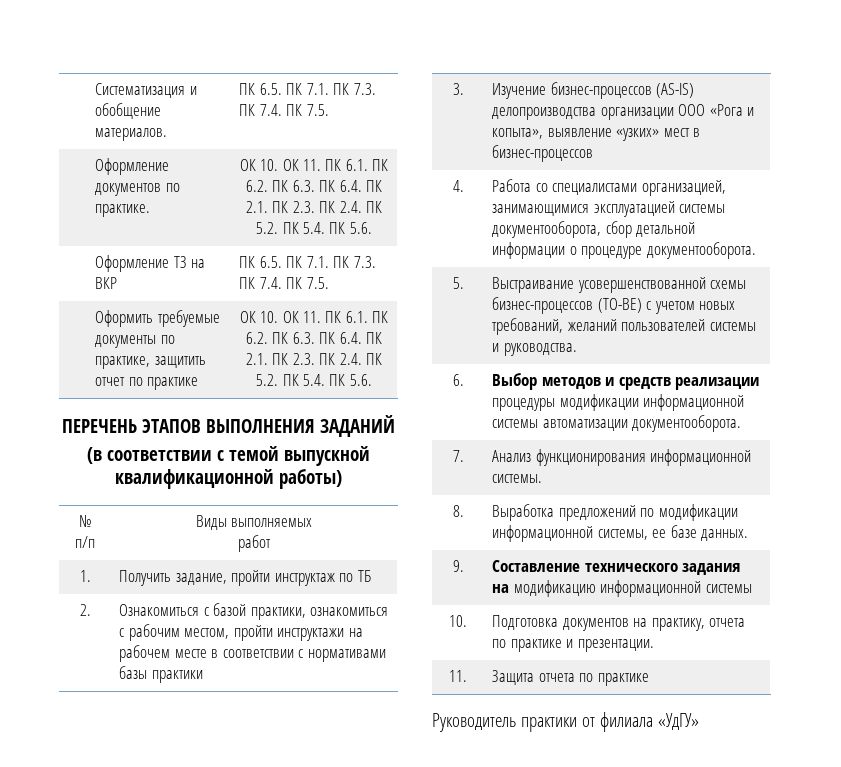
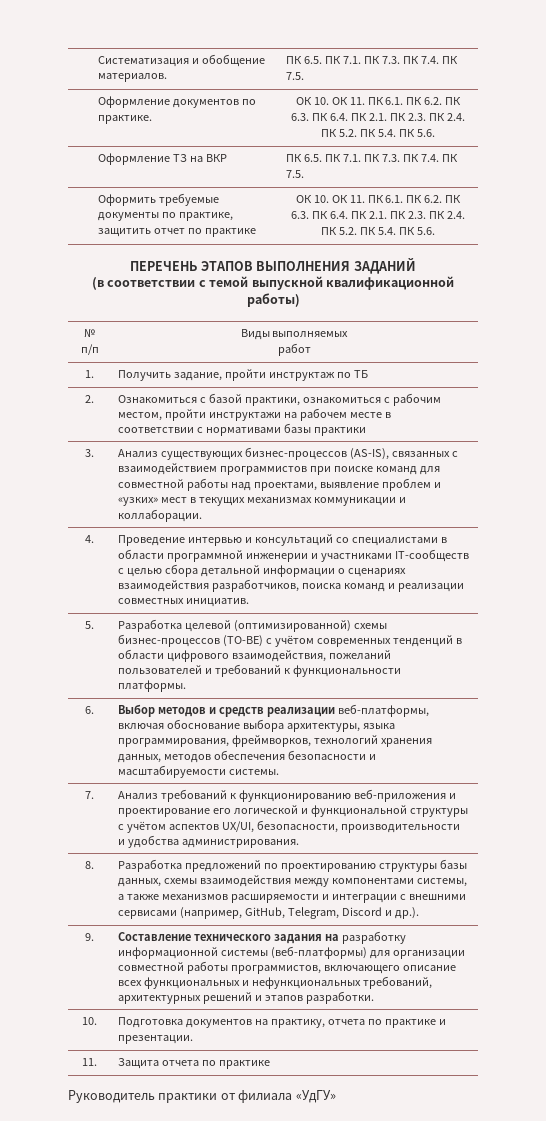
[492,82,695,99] [492,104,755,120] [492,128,701,141] [492,145,594,162] [452,180,464,192] [492,179,726,196] [492,201,726,217] [492,221,696,238] [492,242,756,259] [452,277,464,289] [492,277,747,293] [492,297,736,314] [492,318,756,335] [492,343,577,356] Изучение бизнес-процессов (AS-IS) делопроизводства организации ООО «Рога и копыта», выявление «узких» мест в бизнес-процессов // 4. | Работа со специалистами организацией, занимающимися эксплуатацией системы документооборота, сбор детальной информации о процедуре документооборота. // 5. | Выстраивание усовершенствованной схемы бизнес-процессов (TO-BE) с учетом новых требований, желаний пользователей системы и руководства. -> [118,447,459,460] [118,463,441,475] [118,478,442,491] [118,497,407,506] [118,509,203,522] [85,535,94,543] [118,534,448,546] [118,549,470,562] [118,564,407,577] [118,579,465,592] [118,598,250,607] [85,621,94,629] [118,619,388,632] [118,634,463,647] [118,649,392,662] [118,664,402,677] [118,680,187,692] Анализ существующих бизнес-процессов (AS-IS), связанных с взаимодействием программистов при поиске команд для совместной работы над проектами, выявление проблем и «узких» мест в текущих механизмах коммуникации и коллаборации. // 4. | Проведение интервью и консультаций со специалистами в области программной инженерии и участниками IT-сообществ с целью сбора детальной информации о сценариях взаимодействия разработчиков, поиска команд и реализации совместных инициатив. // 5. | Разработка целевой (оптимизированной) схемы бизнес-процессов (TO-BE) с учётом современных тенденций в области цифрового взаимодействия, пожеланий пользователей и требований к функциональности платформы.
[492,394,745,411] [492,415,742,432] [452,450,464,462] [492,449,752,466] [492,474,543,483] процедуры модификации информационной системы автоматизации документооборота. // 7. | Анализ функционирования информационной системы. -> [338,704,430,717] [118,719,396,732] [118,735,433,747] [118,750,377,763] [118,765,280,778] [85,791,94,799] [118,789,457,802] [118,805,469,817] [118,820,461,833] [118,835,300,848] веб-платформы, включая обоснование выбора архитектуры, языка программирования, фреймворков, технологий хранения данных, методов обеспечения безопасности и масштабируемости системы. // 7. | Анализ требований к функционированию веб-приложения и проектирование его логической и функциональной структуры с учётом аспектов UX/UI, безопасности, производительности и удобства администрирования.
[492,504,555,521] Выработка -> [118,859,183,872] Разработка
[658,504,738,521] [492,525,749,542] модификации информационной системы, ее базе данных. -> [281,859,468,872] [118,875,468,887] [118,894,467,903] [118,907,420,919] проектированию структуры базы данных, схемы взаимодействия между компонентами системы, а также механизмов расширяемости и интеграции с внешними сервисами (например, GitHub, Telegram, Discord и др.).
[513,580,752,597] модификацию информационной системы -> [342,931,407,944] [118,946,466,959] [118,961,457,974] [118,976,433,989] [118,991,375,1004] разработку информационной системы (веб-платформы) для организации совместной работы программистов, включающего описание всех функциональных и нефункциональных требований, архитектурных решений и этапов разработки.

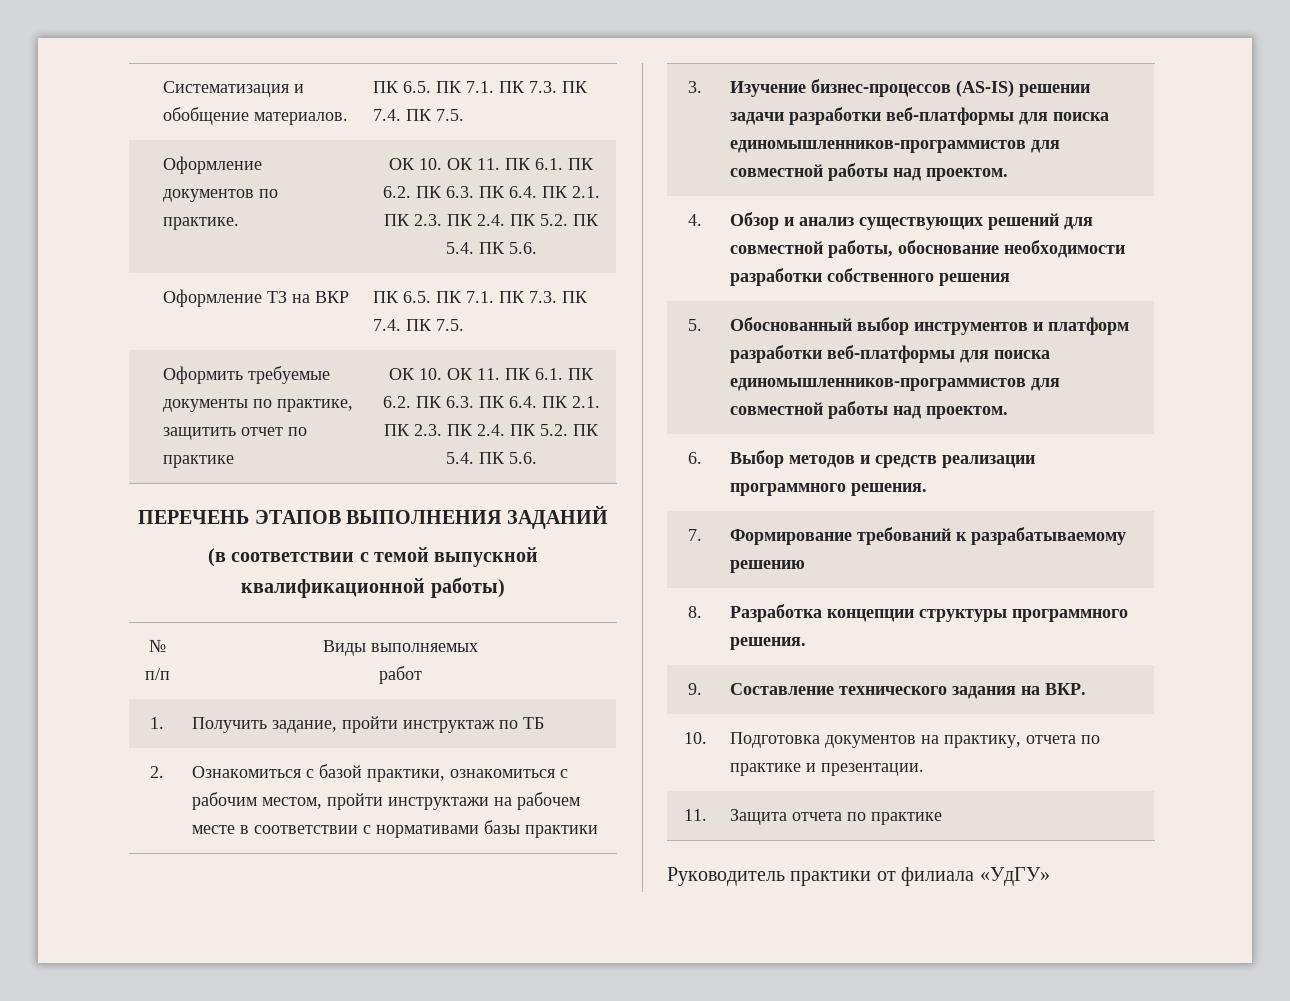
[118,447,459,460] [118,463,441,475] [118,478,442,491] [118,497,407,506] [118,509,203,522] [85,535,94,543] [118,534,448,546] [118,549,470,562] [118,564,407,577] [118,579,465,592] [118,598,250,607] [85,621,94,629] [118,619,388,632] [118,634,463,647] [118,649,392,662] [118,664,402,677] [118,680,187,692] Анализ существующих бизнес-процессов (AS-IS), связанных с взаимодействием программистов при поиске команд для совместной работы над проектами, выявление проблем и «узких» мест в текущих механизмах коммуникации и коллаборации. // 4. | Проведение интервью и консультаций со специалистами в области программной инженерии и участниками IT-сообществ с целью сбора детальной информации о сценариях взаимодействия разработчиков, поиска команд и реализации совместных инициатив. // 5. | Разработка целевой (оптимизированной) схемы бизнес-процессов (TO-BE) с учётом современных тенденций в области цифрового взаимодействия, пожеланий пользователей и требований к функциональности платформы. -> [730,79,1091,97] [730,107,1110,125] [730,140,1061,153] [730,163,1009,181] [688,214,702,226] [730,212,1094,230] [730,240,1126,258] [730,268,1011,286] [688,319,702,331] [730,317,1130,335] [730,345,1051,363] [730,378,1061,391] [730,401,1009,419] Изучение бизнес-процессов (AS-IS) решении задачи разработки веб-платформы для поиска единомышленников-программистов для совместной работы над проектом. // 4. | Обзор и анализ существующих решений для совместной работы, обоснование необходимости разработки собственного решения // 5. | Обоснованный выбор инструментов и платформ разработки веб-платформы для поиска единомышленников-программистов для совместной работы над проектом.
[338,704,430,717] [118,719,396,732] [118,735,433,747] [118,750,377,763] [118,765,280,778] веб-платформы, включая обоснование выбора архитектуры, языка программирования, фреймворков, технологий хранения данных, методов обеспечения безопасности и масштабируемости системы. -> [730,483,928,496] программного решения.
[118,789,457,802] [118,805,469,817] [118,820,461,833] [118,835,300,848] [85,861,94,869] [118,859,468,872] [118,875,468,887] [118,894,467,903] [118,907,420,919] Анализ требований к функционированию веб-приложения и проектирование его логической и функциональной структуры с учётом аспектов UX/UI, безопасности, производительности и удобства администрирования. // 8. | Разработка предложений по проектированию структуры базы данных, схемы взаимодействия между компонентами системы, а также механизмов расширяемости и интеграции с внешними сервисами (например, GitHub, Telegram, Discord и др.). -> [730,527,1127,545] [730,560,806,573] [688,606,702,618] [730,604,1129,622] [730,637,807,650] Формирование требований к разрабатываемому решению // 8. | Разработка концепции структуры программного решения.
[342,931,407,944] [118,946,466,959] [118,961,457,974] [118,976,433,989] [118,991,375,1004] разработку информационной системы (веб-платформы) для организации совместной работы программистов, включающего описание всех функциональных и нефункциональных требований, архитектурных решений и этапов разработки. -> [1045,683,1087,695] ВКР.

